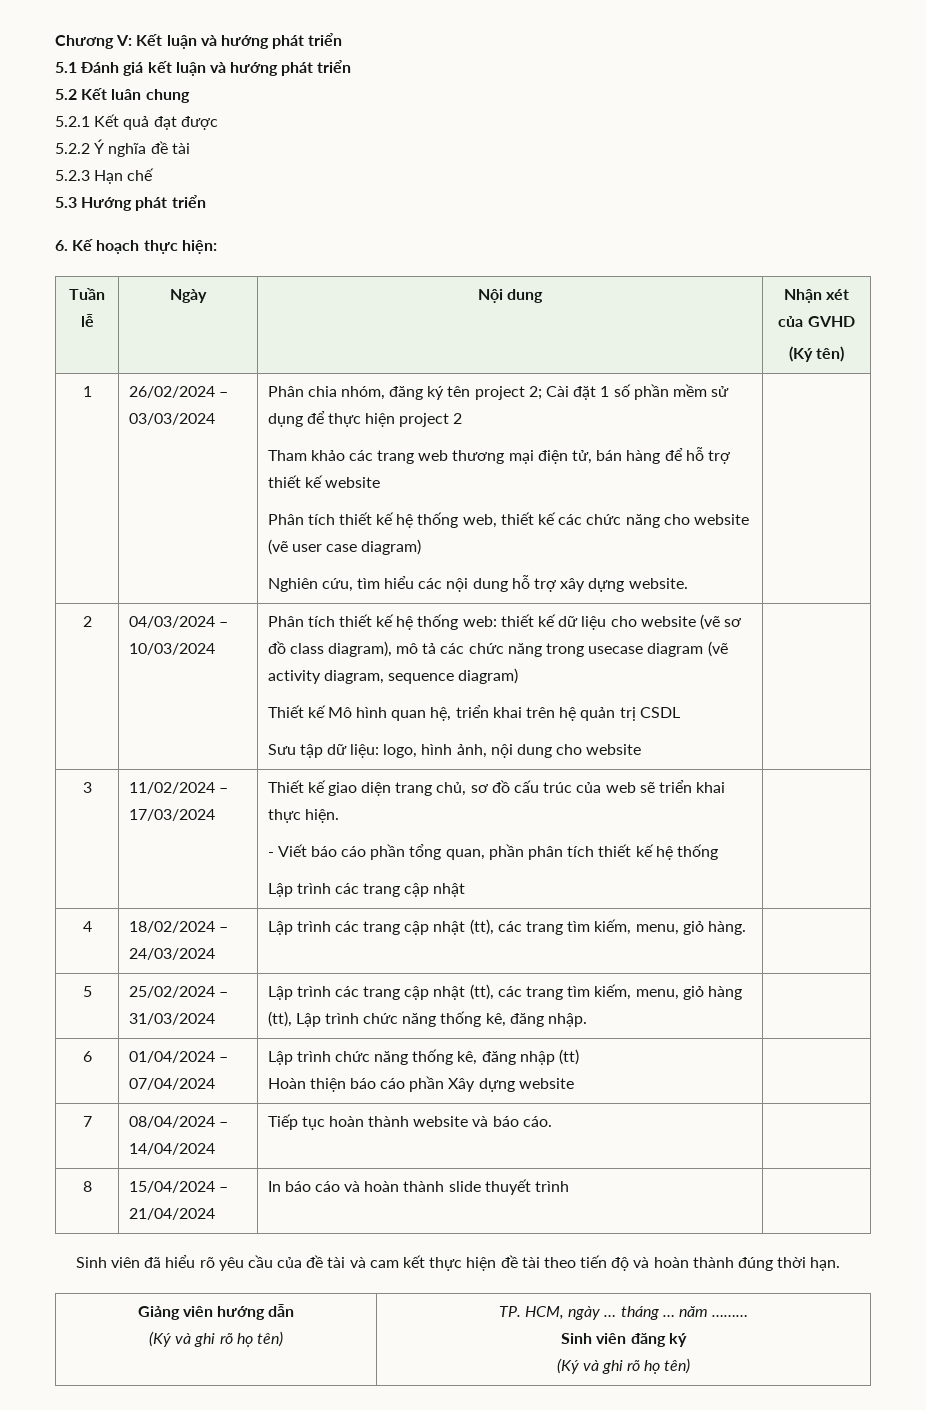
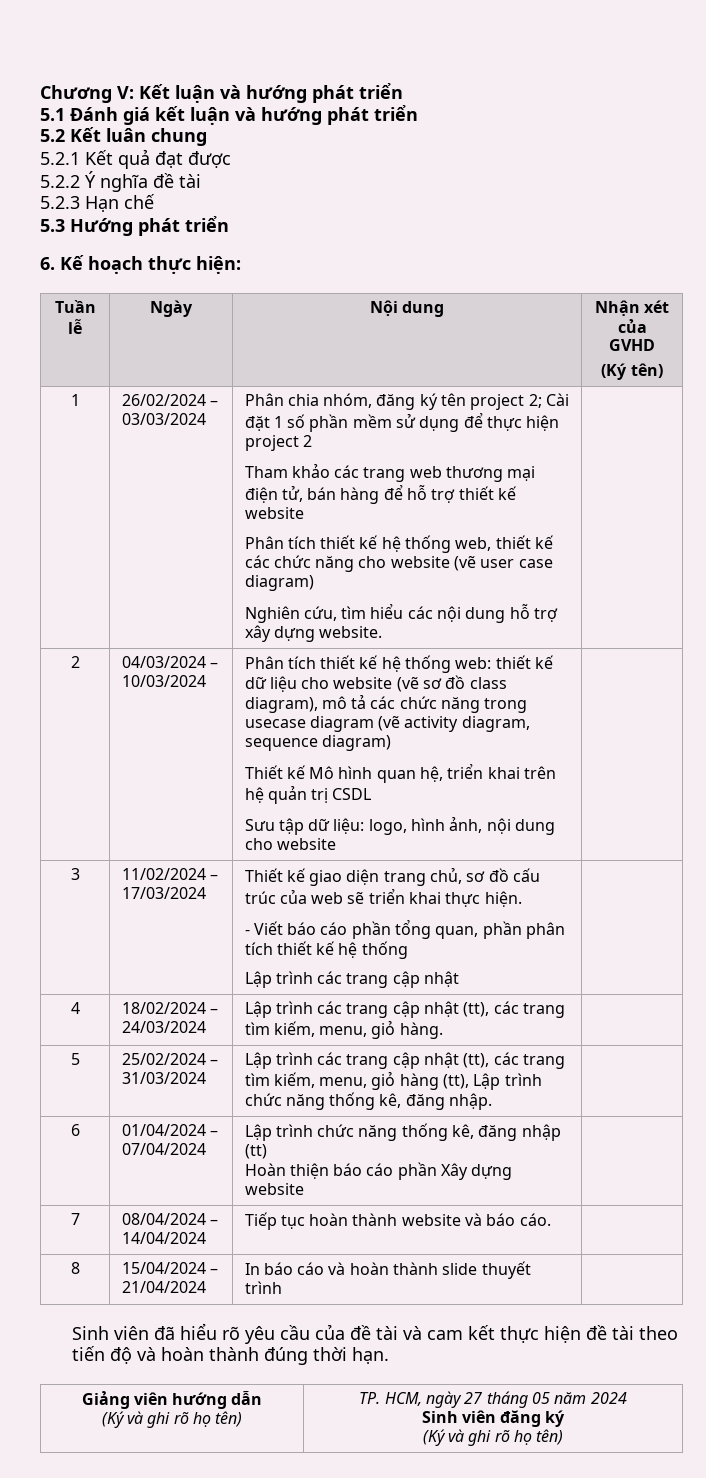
[604,1306,749,1320] … tháng … năm ……… -> [464,1391,627,1408] 27 tháng 05 năm 2024

